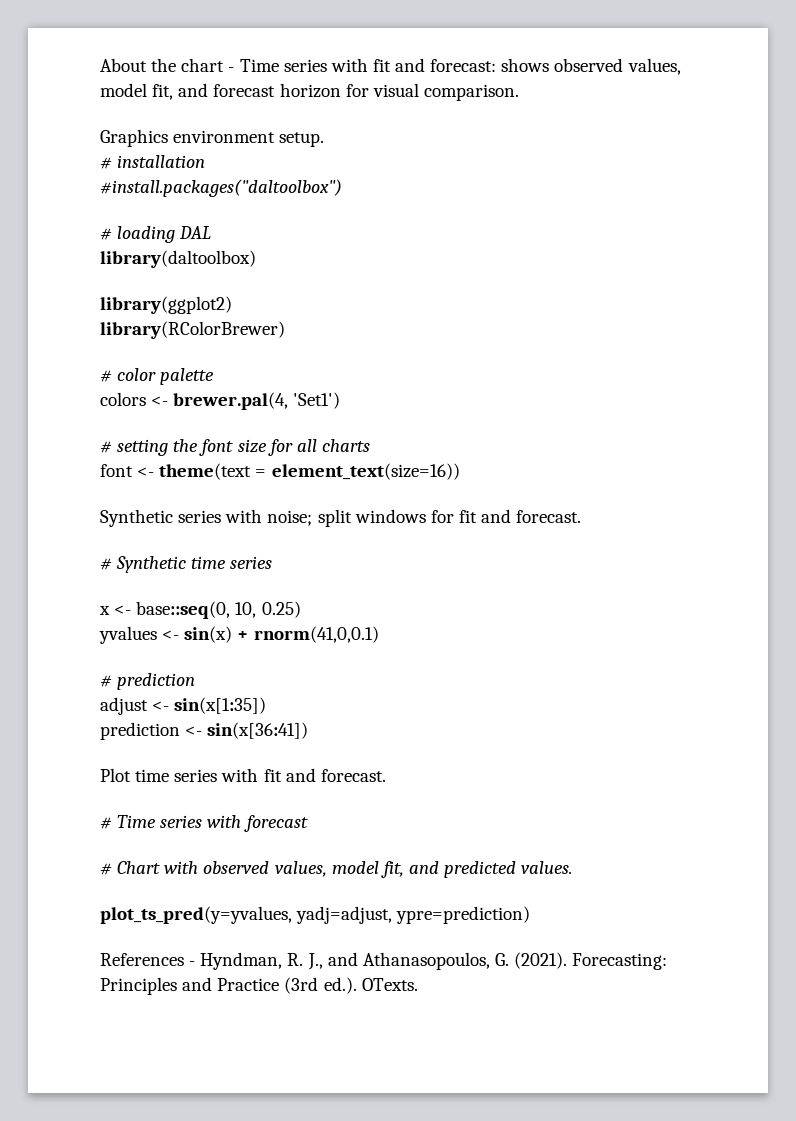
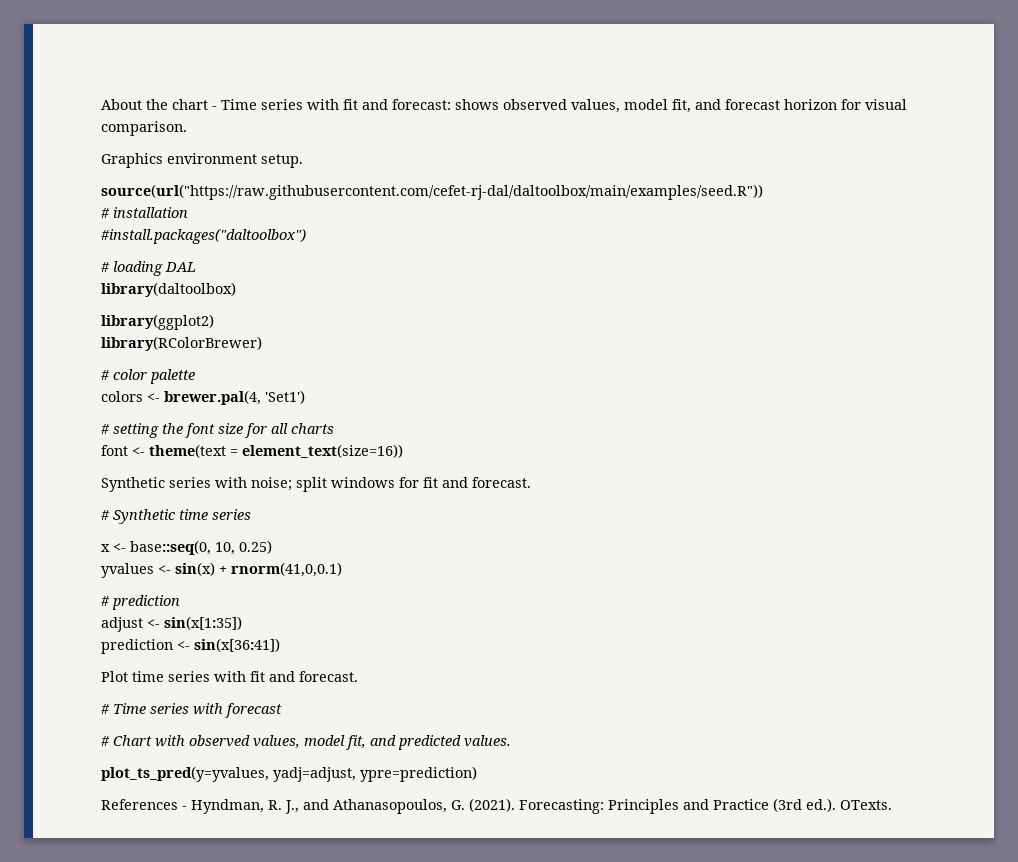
(325, 139) none -> [101,184,763,200] // source(url("https://raw.githubusercontent.com/cefet-rj-dal/daltoolbox/main/examples/seed.R"))

